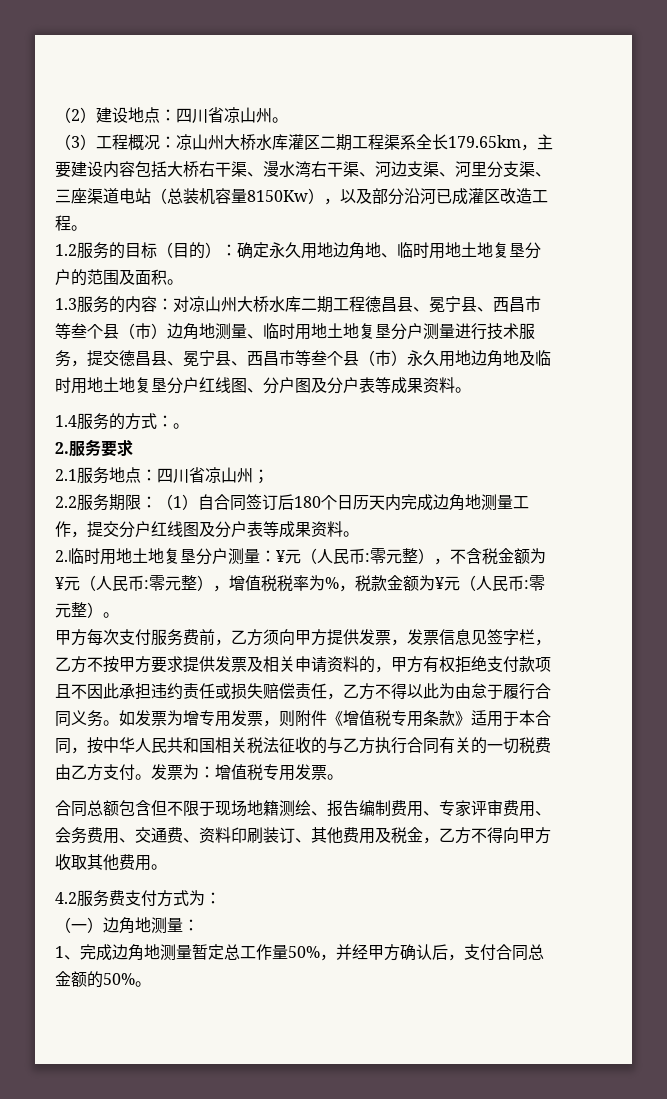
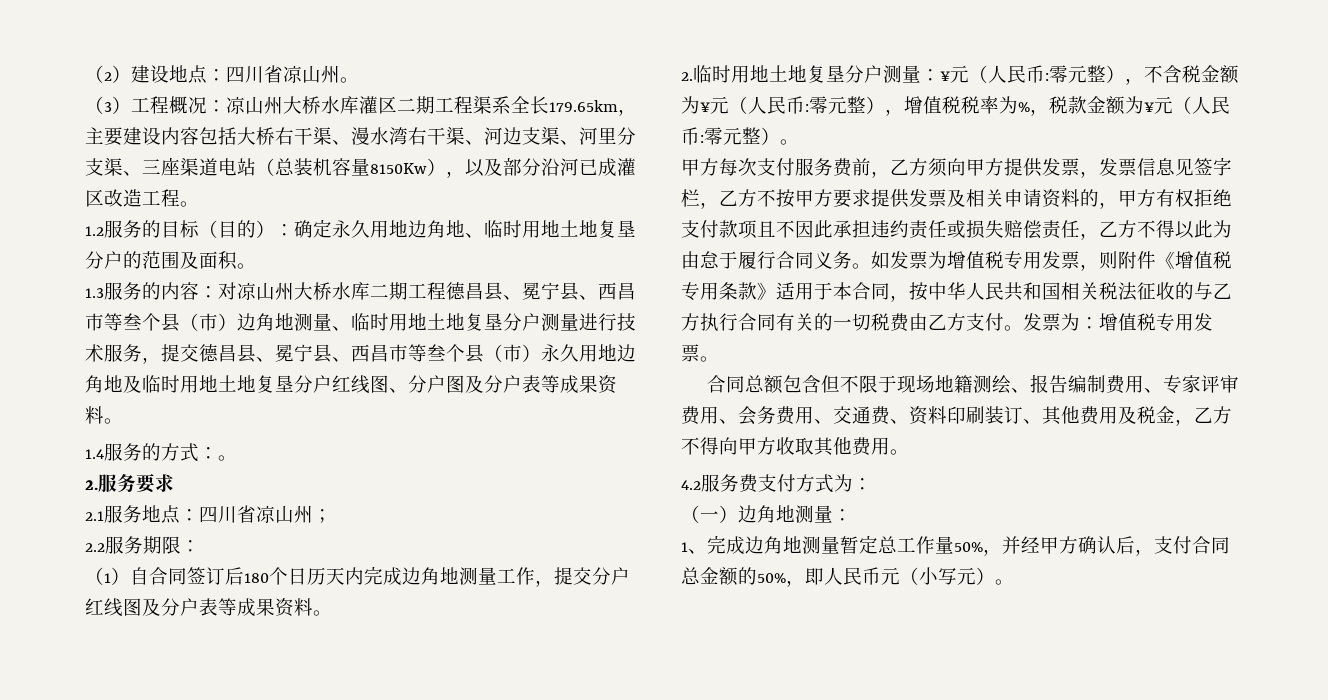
(157, 502) none -> (200, 546) //
(199, 718) none -> [966,251,1004,269] 值税
(135, 979) none -> [786,567,995,587] ，即人民币元（小写元）

